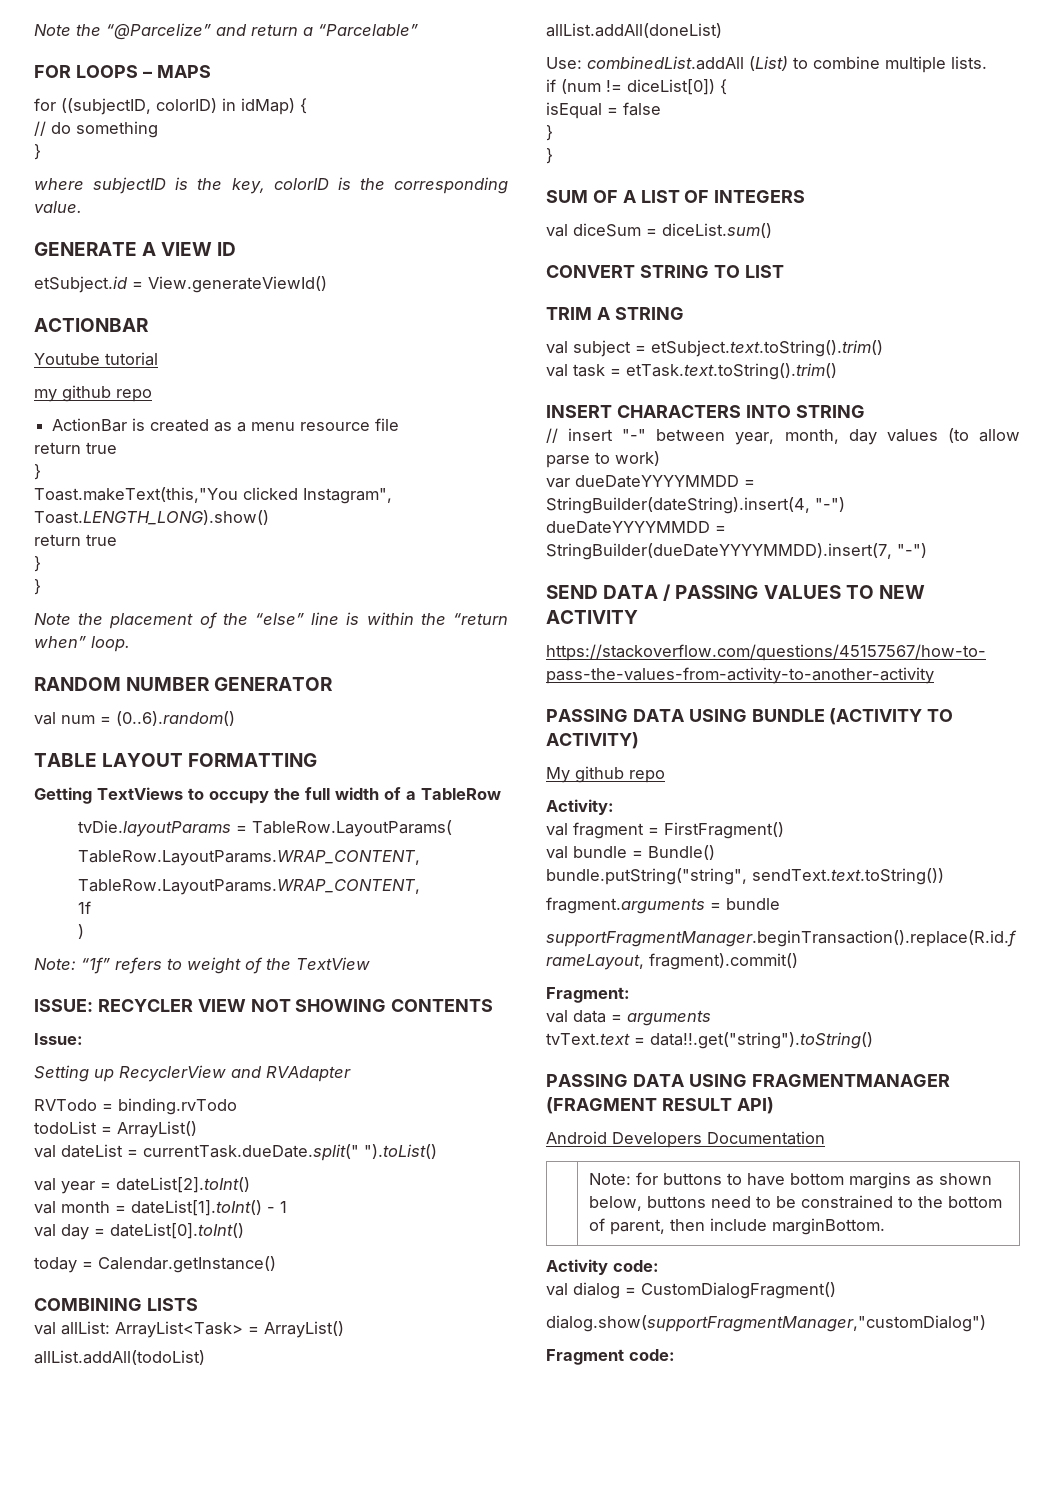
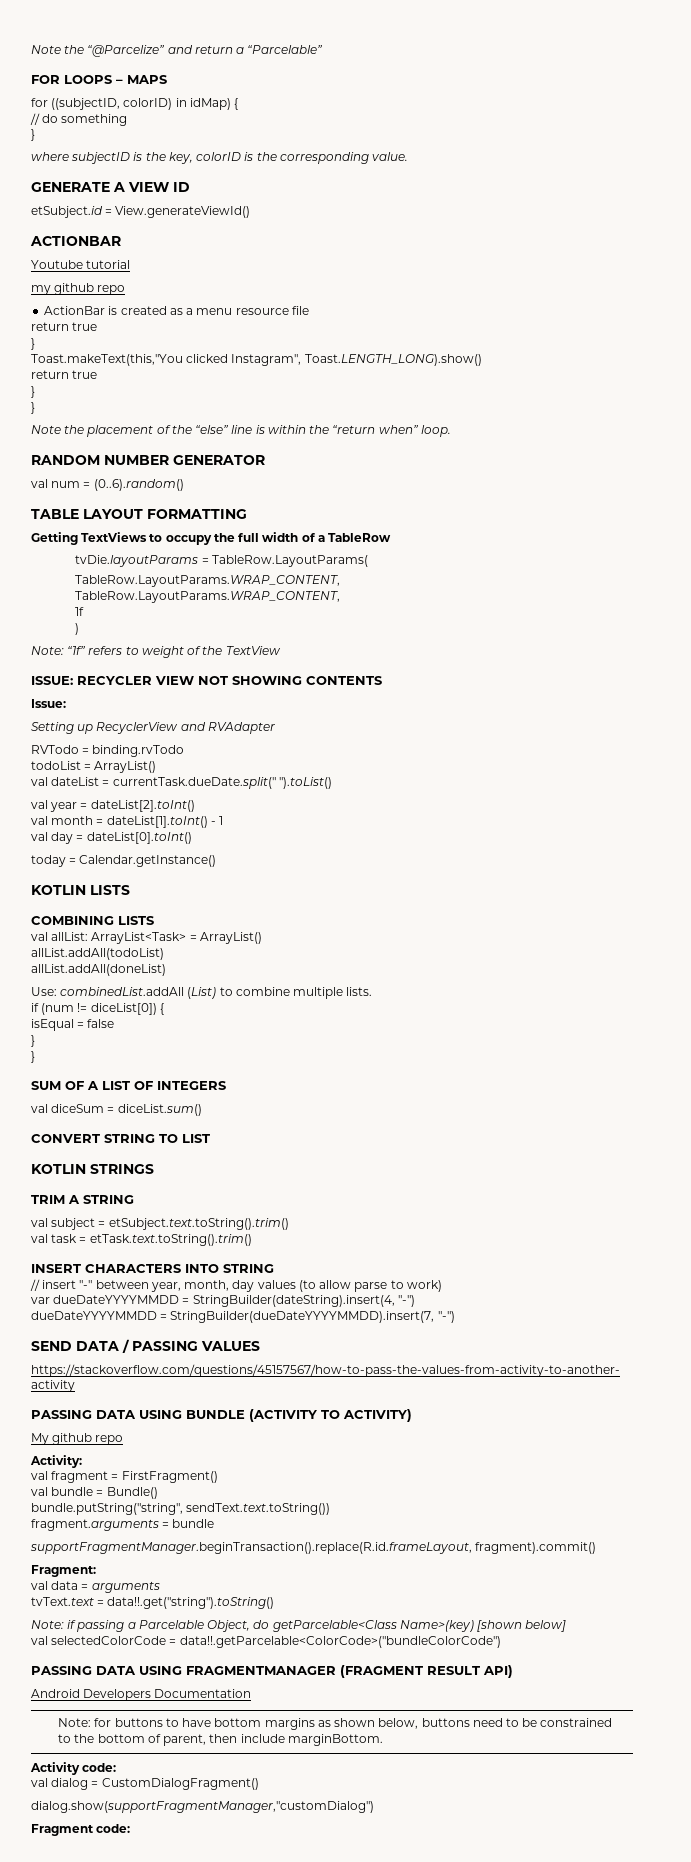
(276, 1264) none -> [31,885,130,895] // KOTLIN LISTS
(784, 271) none -> [31,1164,154,1174] // KOTLIN STRINGS
[845,585,925,599] [546,610,638,624] TO NEW ACTIVITY -> (260, 1346) none
(873, 1040) none -> [31,1620,567,1632] [31,1636,501,1648] // Note: if passing a Parcelable Object, do getParcelable<Class Name>(key) [shown below] // val selectedColorCode = data!!.getParcelable<ColorCode>("bundleColorCode")

